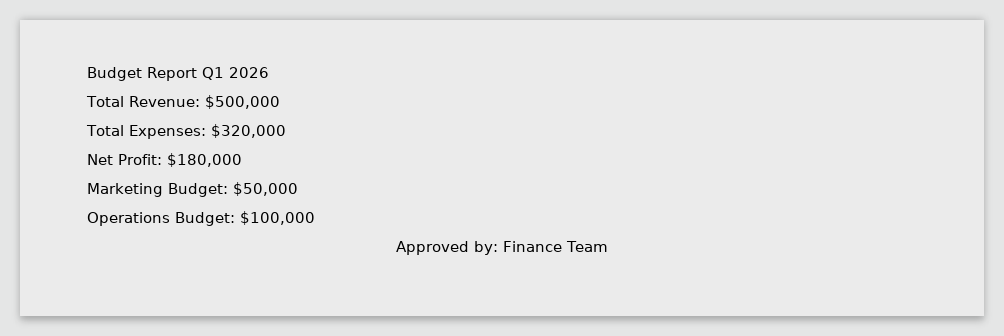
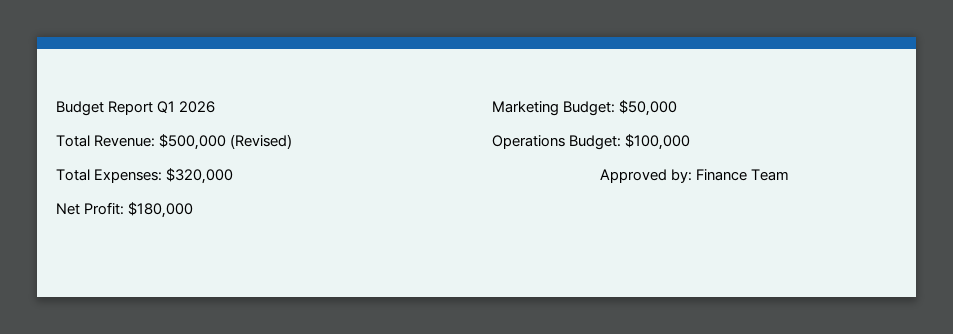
(280, 102) none -> [230,134,293,149] (Revised)

